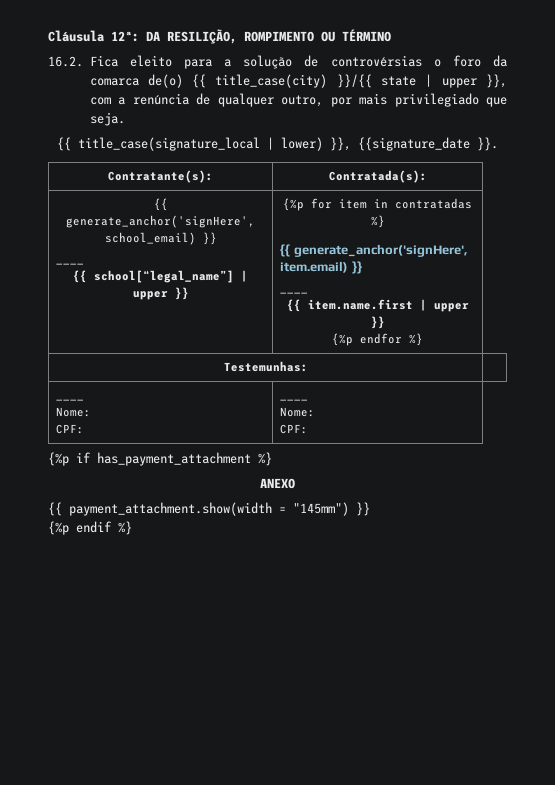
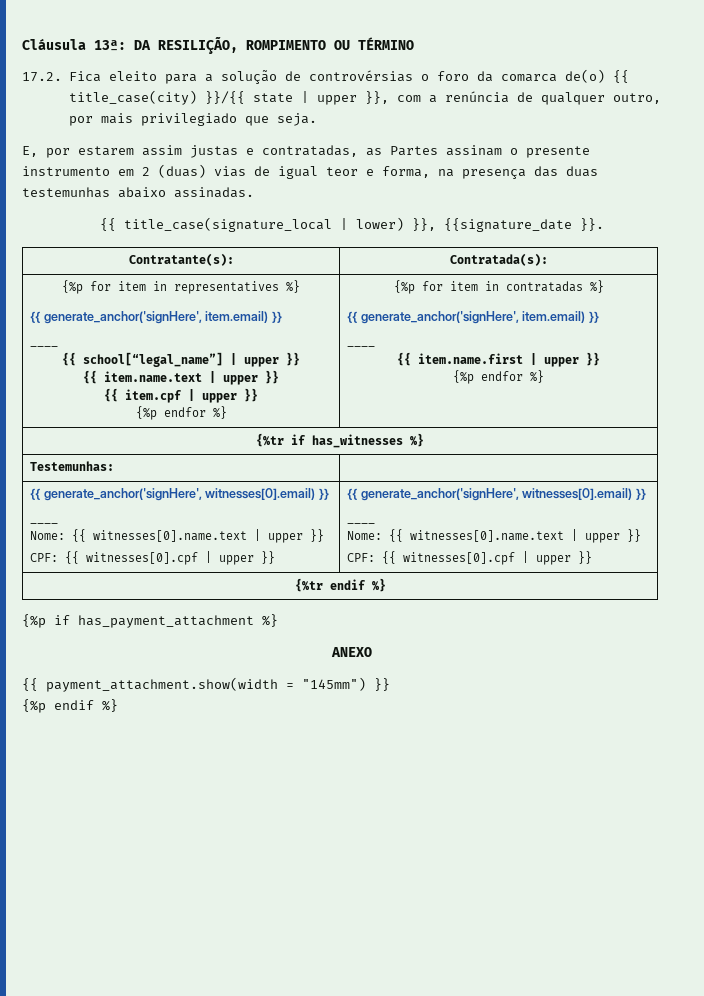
[111,31,139,42] 12ª: -> [94,40,126,51] 13ª:
[48,56,83,67] 16.2. -> [22,72,62,82] 17.2.
(125, 119) none -> [22,145,590,158] [22,164,598,179] [22,187,254,198] // E, por estarem assim justas e contratadas, as Partes assinam o presente instrumento em 2 (duas) vias de igual teor e forma, na presença das duas testemunhas abaixo assinadas.
[153,198,168,211] [66,215,255,228] [104,232,196,245] {{ generate_anchor('signHere', school_email) -> [62,280,300,294] [30,311,269,324] {%p for item in representatives %} // {{ generate_anchor('signHere', item.email)
(189, 293) none -> [83,370,279,385] [104,388,258,403] [135,406,227,420] // {{ item.name.text | upper }} // {{ item.cpf | upper }} // {%p endfor %}
[223,361,308,372] [56,399,85,401] [56,407,92,417] [56,424,85,434] [280,399,309,401] [280,407,316,417] [280,424,309,434] Testemunhas: | // ____ // Nome: // CPF: | ____ // Nome: // CPF: -> [255,433,424,448] [30,461,115,471] [30,488,329,501] [30,522,59,524] [30,529,325,543] [30,551,276,565] [347,488,646,501] [347,522,376,524] [347,529,642,543] [347,551,593,565] [294,578,386,592] {%tr if has_witnesses %} // Testemunhas: | // {{ generate_anchor('signHere', witnesses[0].email) }} // ____ // Nome: {{ witnesses[0].name.text | upper }} // CPF: {{ witnesses[0].cpf | upper }} | {{ generate_anchor('signHere', witnesses[0].email) }} // ____ // Nome: {{ witnesses[0].name.text | upper }} // CPF: {{ witnesses[0].cpf | upper }} // {%tr endif %}

